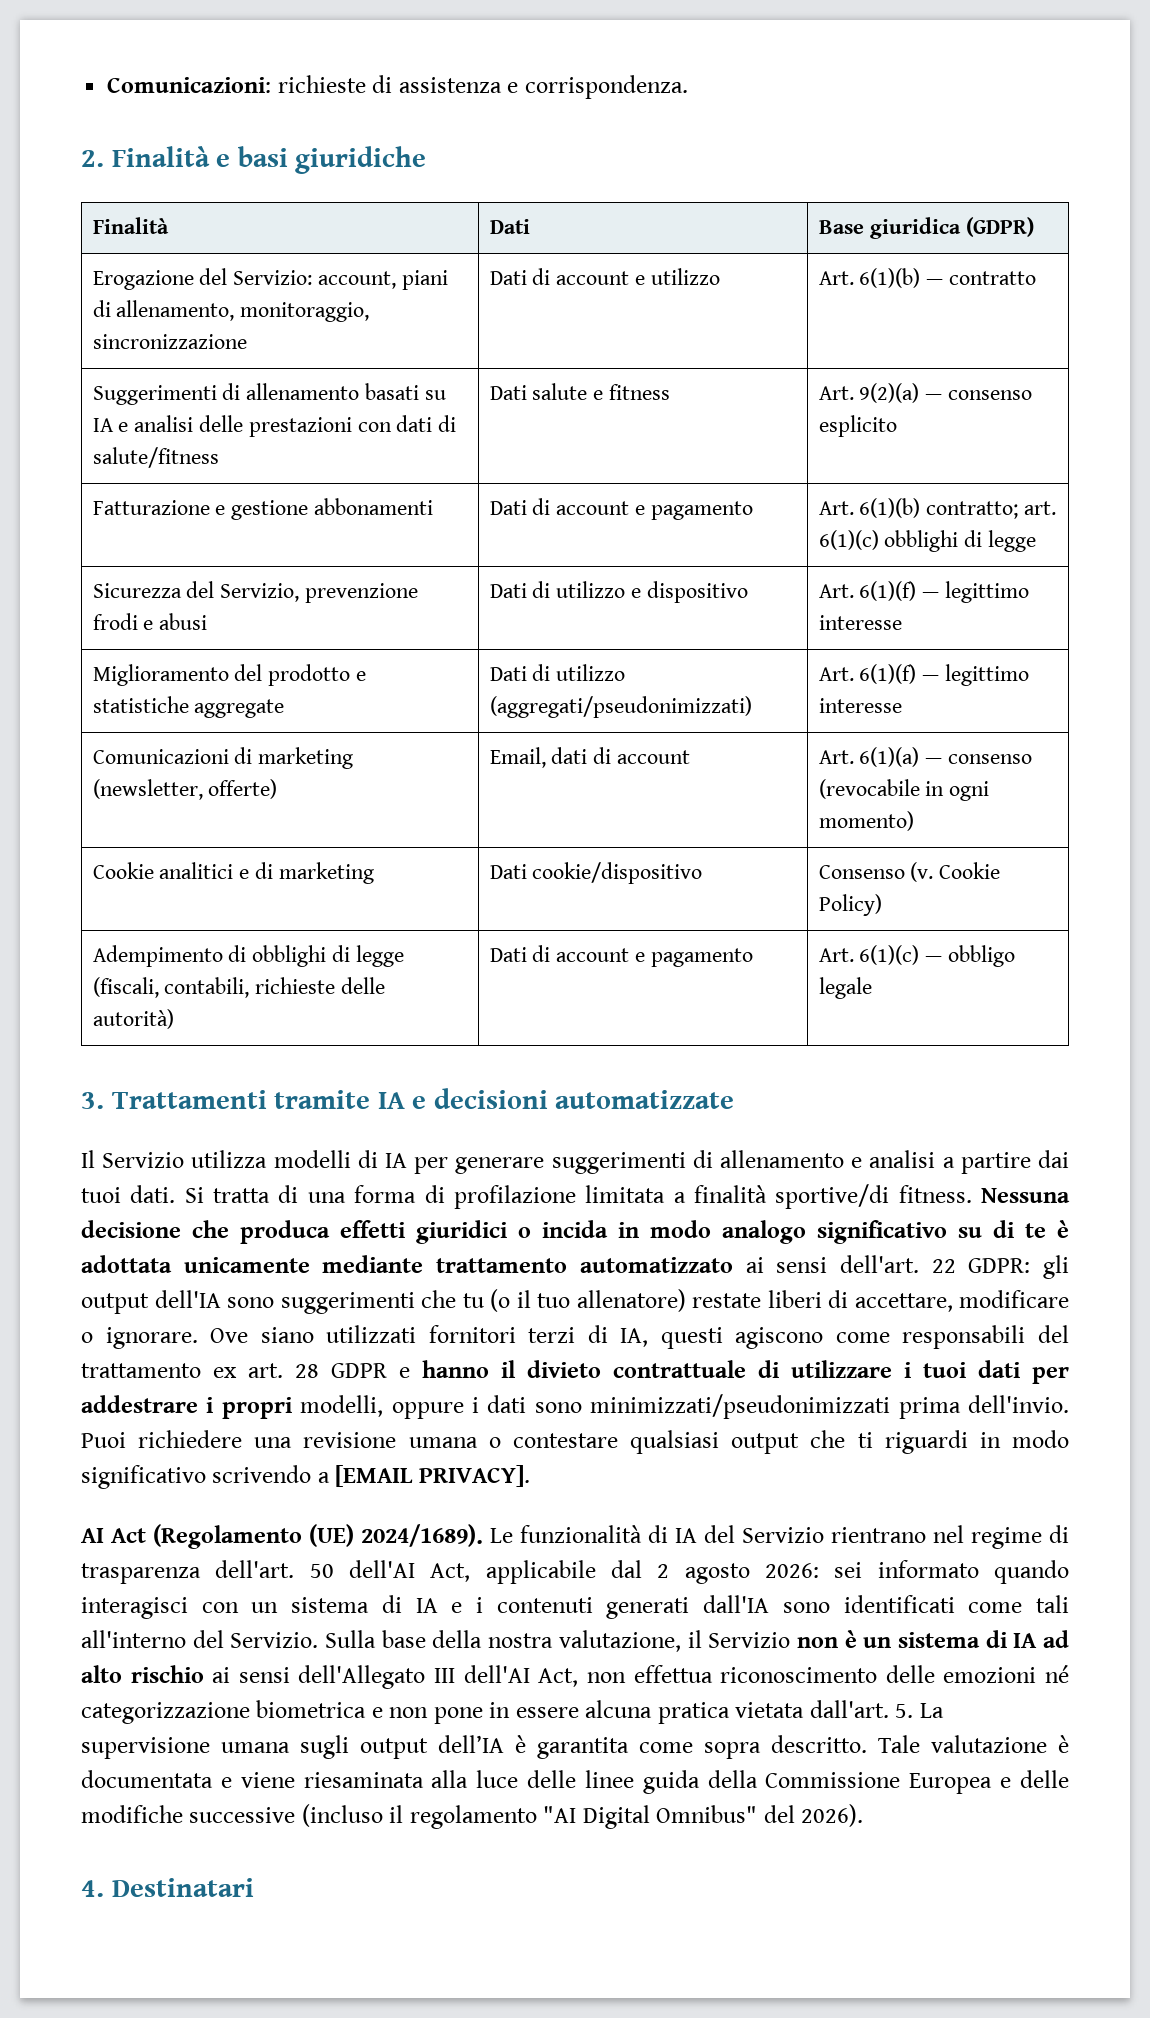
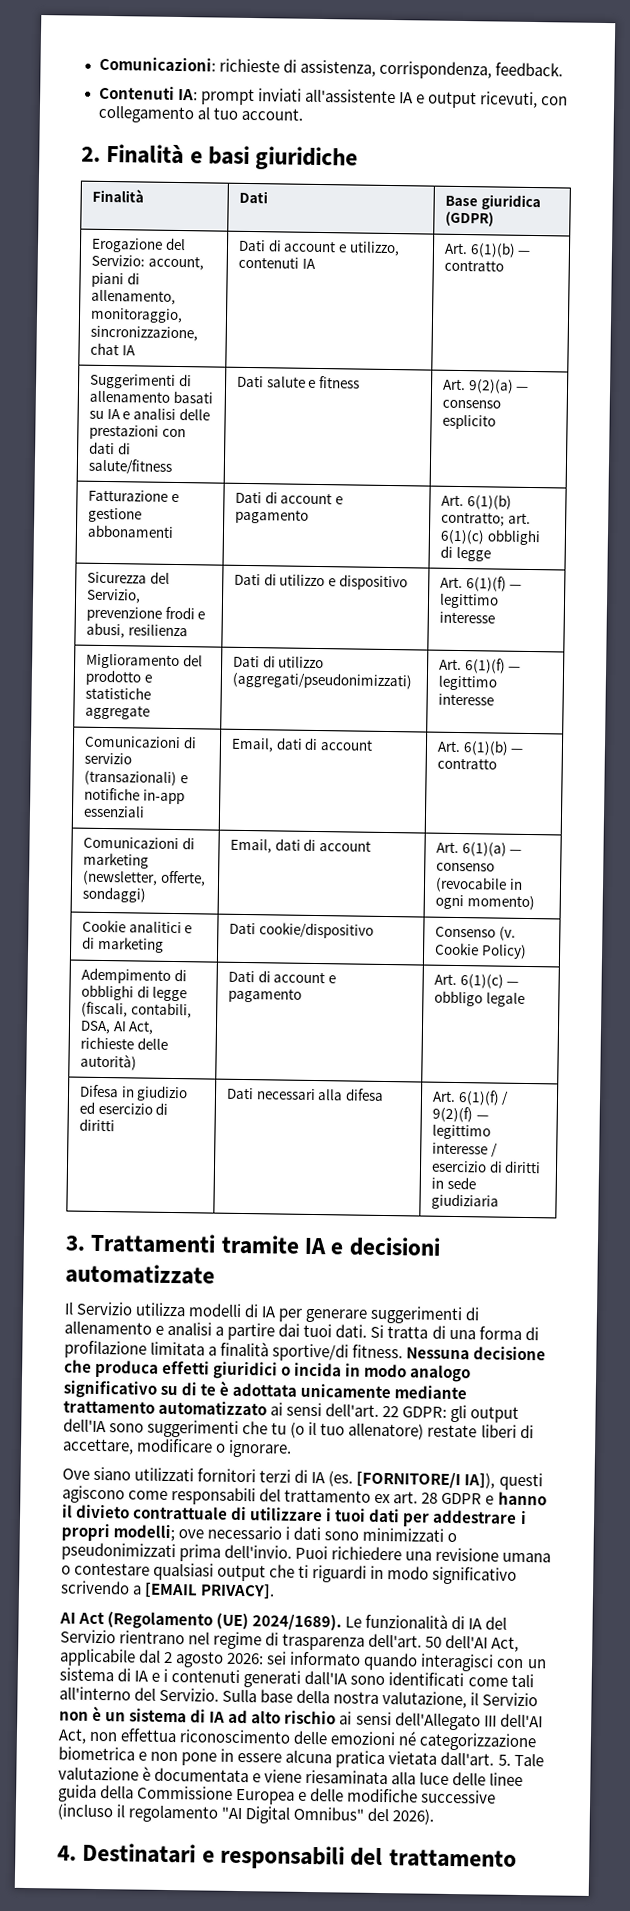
[398,75,688,99] assistenza e corrispondenza. -> [299,59,563,80] [98,85,568,109] [97,104,303,124] assistenza, corrispondenza, feedback. // Contenuti IA: prompt inviati all'assistente IA e output ricevuti, con collegamento al tuo account.
[92,334,247,349] [489,268,720,285] sincronizzazione | Dati di account e utilizzo -> [89,325,198,342] [89,342,136,356] [237,239,400,257] [237,256,316,269] sincronizzazione, chat IA | Dati di account e utilizzo, contenuti IA
[159,613,208,630] abusi -> [85,622,188,639] abusi, resilienza
(902, 705) none -> [83,735,197,749] [83,752,132,765] [83,770,188,787] [83,787,185,805] [82,805,145,818] [230,737,373,753] [436,740,524,756] [436,757,497,770] // Comunicazioni di servizio (transazionali) e notifiche in-app essenziali | Email, dati di account | Art. 6(1)(b) — contratto
[208,779,278,799] offerte) -> [159,870,206,887] [81,886,146,903] offerte, sondaggi)
(250, 987) none -> [79,1020,155,1035] DSA, AI Act,
(872, 988) none -> [78,1084,189,1102] [78,1101,169,1115] [78,1118,115,1132] [225,1087,384,1101] [431,1090,510,1106] [431,1106,489,1123] [431,1124,491,1140] [431,1142,498,1158] [430,1160,542,1174] [430,1176,476,1190] [430,1193,499,1210] // Difesa in giudizio ed esercizio di diritti | Dati necessari alla difesa | Art. 6(1)(f) / 9(2)(f) — legittimo interesse / esercizio di diritti in sede giudiziaria
(198, 1338) none -> (293, 1448) //
[620,1328,649,1347] IA, -> [311,1470,496,1489] IA (es. [FORNITORE/I IA]),
[300,1394,891,1419] modelli, oppure i dati sono minimizzati/pseudonimizzati -> [113,1524,458,1543] [61,1542,176,1562] modelli; ove necessario i dati sono minimizzati o pseudonimizzati
[919,1703,944,1718] [81,1735,867,1759] La supervisione umana sugli output dell’IA è garantita come sopra descritto. -> (511, 1760) none
(254, 1887) none -> [201,1844,517,1870] e responsabili del trattamento

